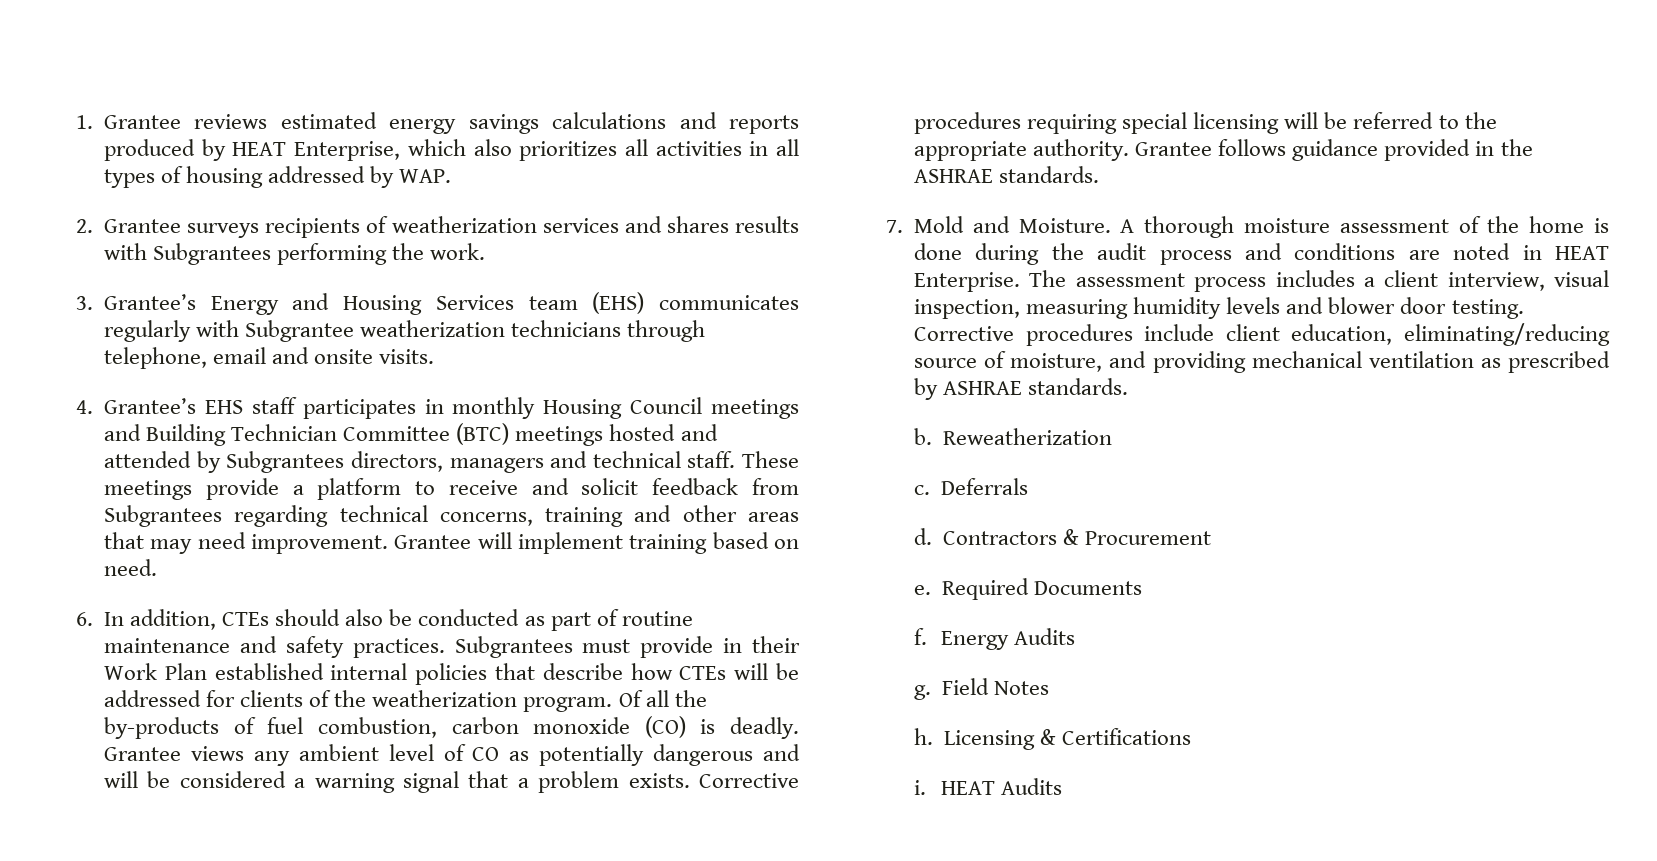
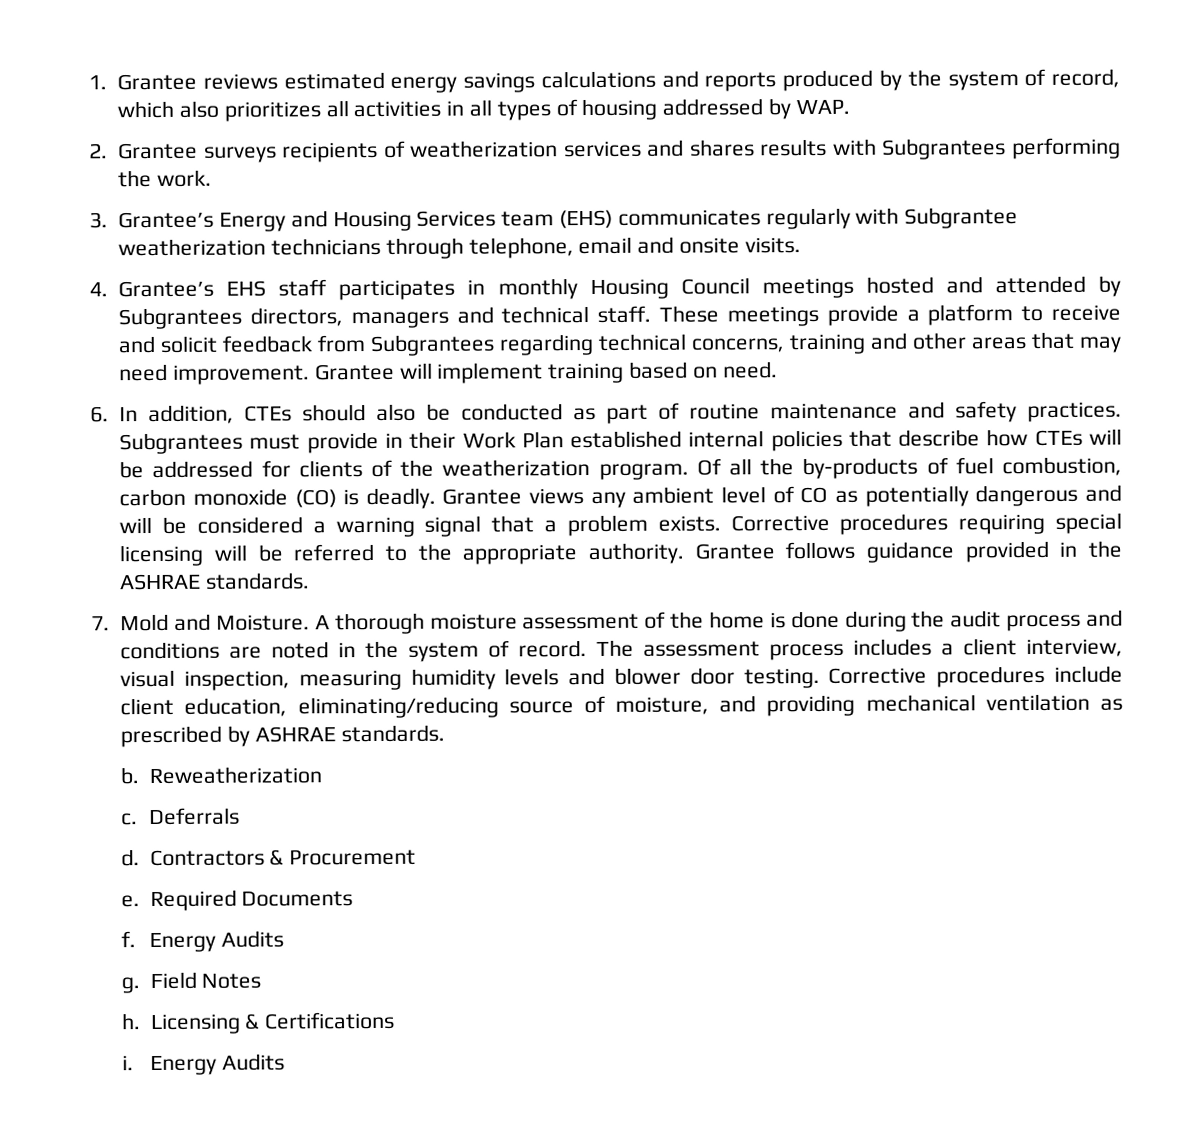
[232,141,401,161] HEAT Enterprise, -> [907,68,1121,91] the system of record,
[104,423,604,446] and Building Technician Committee (BTC) meetings -> (854, 288) none
[1555,246,1609,260] [914,272,1021,292] HEAT Enterprise. -> [365,640,588,662] the system of record.
[941,781,996,795] HEAT -> [150,1055,218,1076] Energy

